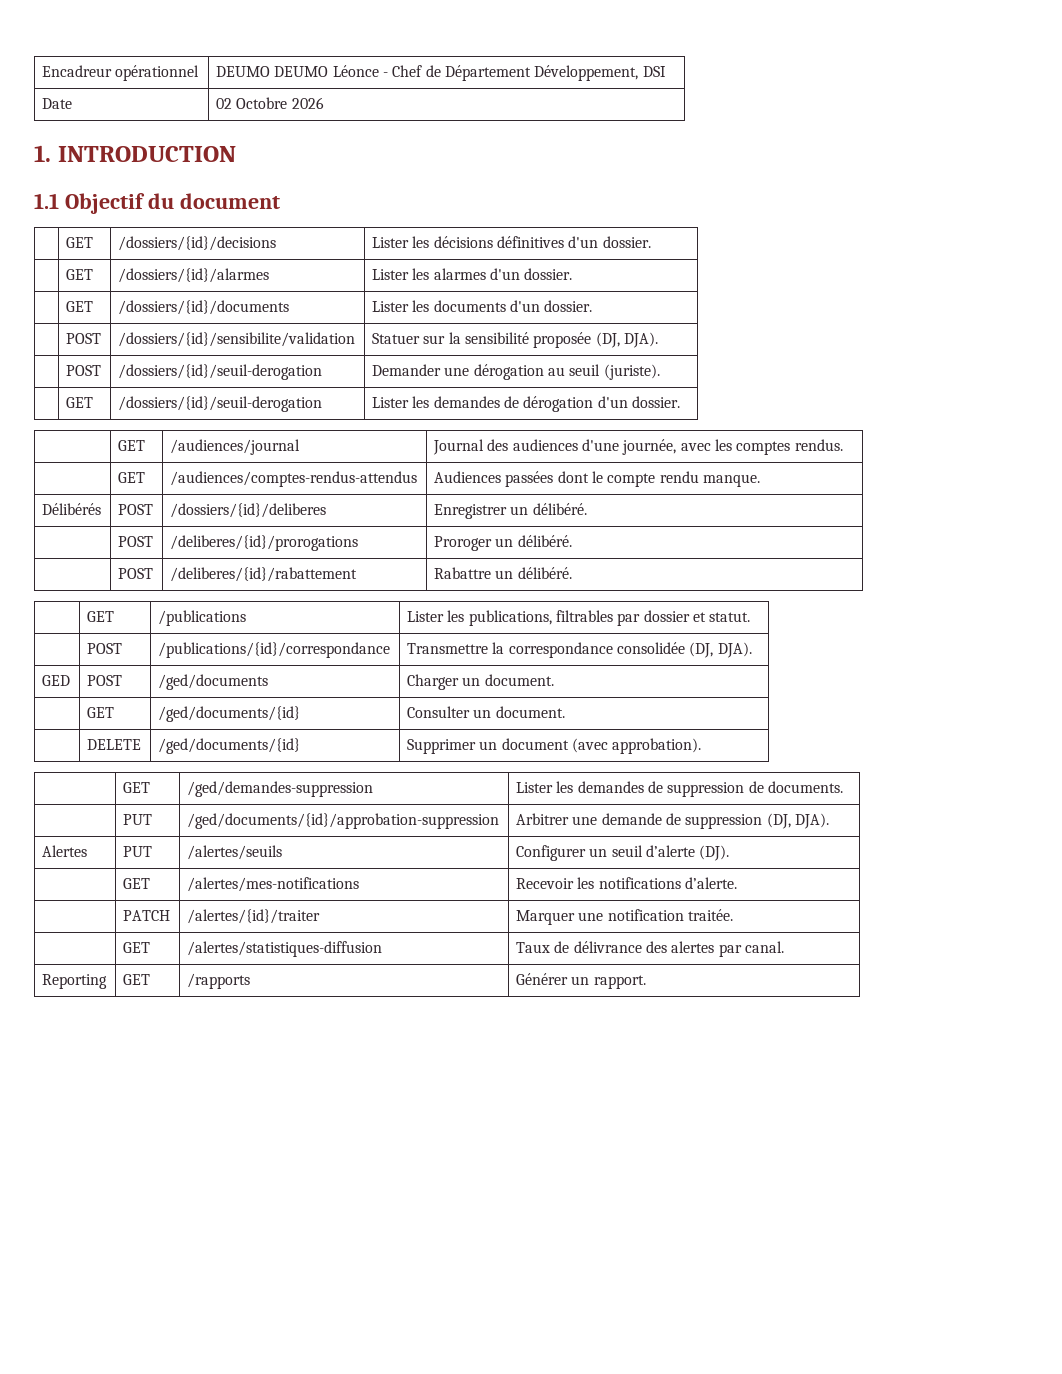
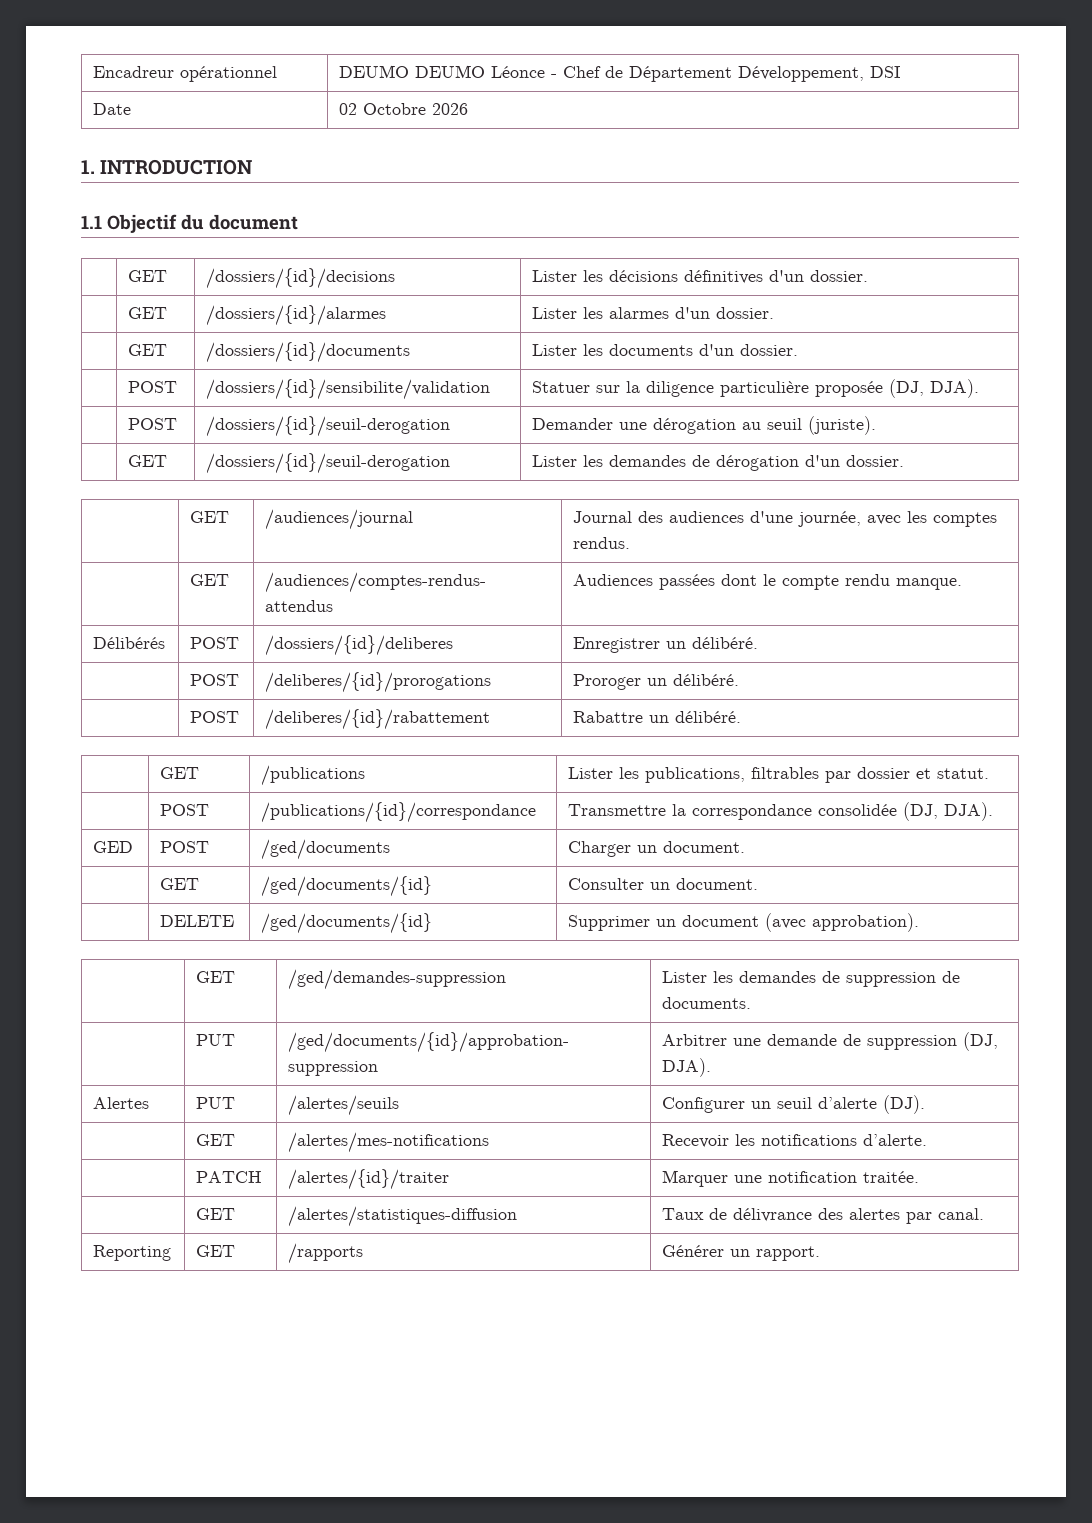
[464,332,529,344] sensibilité -> [646,381,810,397] diligence particulière

